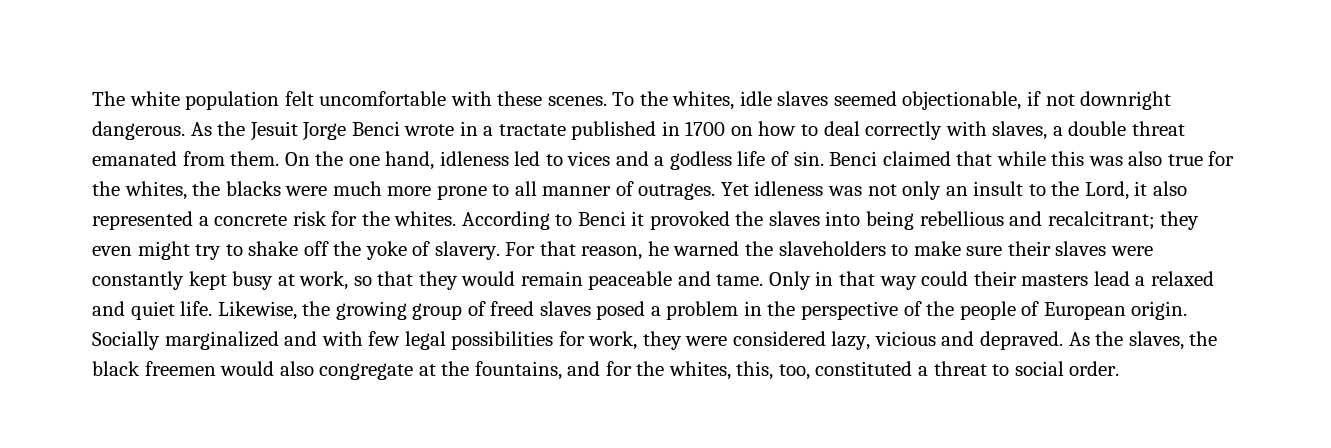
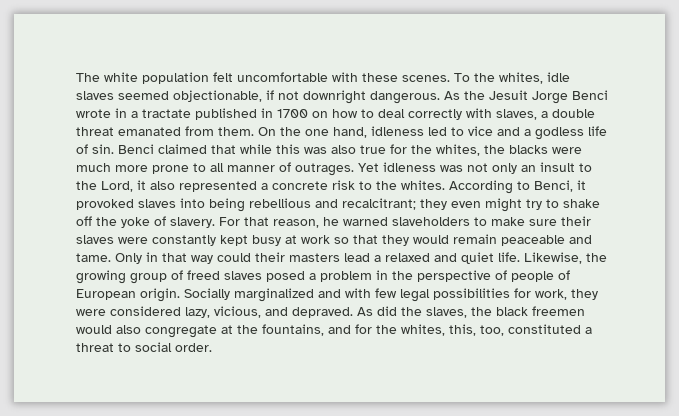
[567,151,611,166] vices -> [468,126,493,136] vice
[331,211,358,226] for -> [359,181,372,190] to
[577,211,626,226] Benci -> [534,180,573,192] Benci,
[735,211,764,226] the -> (134, 204) none
[745,241,774,256] the -> (388, 221) none
[299,271,349,290] work, -> [301,235,330,244] work
[926,301,955,316] the -> (507, 275) none
[874,331,936,346] vicious -> [214,306,261,318] vicious,
(1090, 339) none -> [377,306,397,316] did

